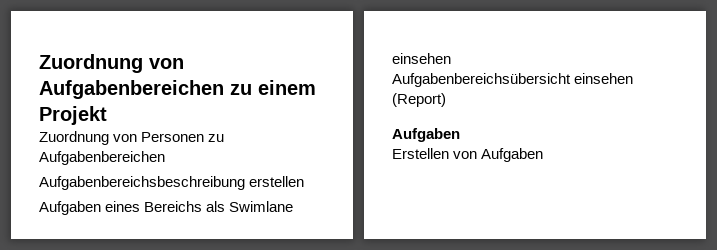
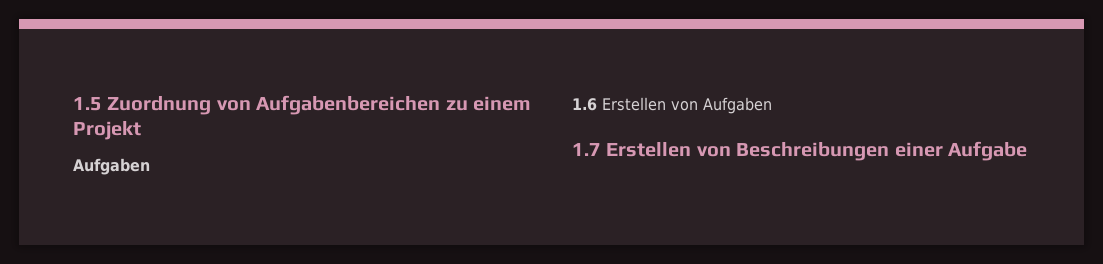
(39, 63) none -> [73,97,102,111] 1.5
[39,131,225,145] [39,151,165,165] [39,176,305,190] [39,201,294,215] [392,53,451,64] [392,73,634,87] [392,93,446,107] [392,128,460,142] // Zuordnung von Personen zu Aufgabenbereichen // Aufgabenbereichsbeschreibung erstellen // Aufgaben eines Bereichs als Swimlane einsehen // Aufgabenbereichsübersicht einsehen (Report) // Aufgaben // -> [73,158,150,175] [572,98,597,111] // Aufgaben // 1.6
(544, 155) none -> [572,141,1027,161] // 1.7 Erstellen von Beschreibungen einer Aufgabe

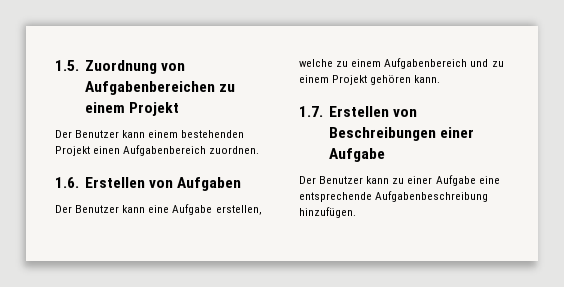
[73,97,102,111] 1.5 -> [55,60,79,71] 1.5.
[73,158,150,175] [572,97,772,114] [572,143,601,156] Aufgaben // 1.6 Erstellen von Aufgaben // 1.7 -> [55,130,245,138] [55,145,260,156] [55,177,242,191] [55,204,262,215] [299,58,504,69] [299,75,441,85] [299,106,323,117] Der Benutzer kann einem bestehenden Projekt einen Aufgabenbereich zuordnen. // 1.6. Erstellen von Aufgaben // Der Benutzer kann eine Aufgabe erstellen, welche zu einem Aufgabenbereich und zu einem Projekt gehören kann. // 1.7.
(1027, 151) none -> [299,175,500,186] [299,191,489,202] [299,207,356,218] // Der Benutzer kann zu einer Aufgabe eine entsprechende Aufgabenbeschreibung hinzufügen.

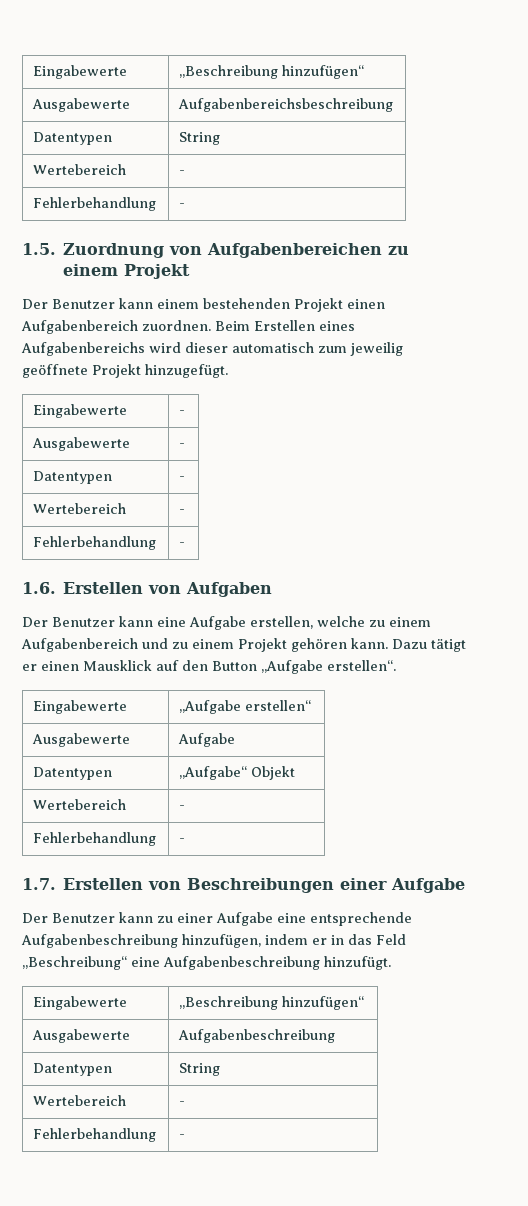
(55, 65) none -> [33,65,128,79] [179,65,365,79] [32,98,131,112] [178,98,394,112] [33,132,113,145] [179,132,221,145] [33,164,127,175] [179,170,186,175] [33,197,157,211] [179,203,186,208] Eingabewerte | „Beschreibung hinzufügen“ // Ausgabewerte | Aufgabenbereichsbeschreibung // Datentypen | String // Wertebereich | - // Fehlerbehandlung | - //
(260, 150) none -> [215,320,355,331] [21,342,403,356] [22,364,228,378] [33,404,128,418] [179,410,186,415] [32,437,131,451] [179,443,186,448] [33,471,113,484] [179,476,186,481] [33,503,127,514] [179,509,186,514] [33,536,157,550] [179,542,186,547] Beim Erstellen eines Aufgabenbereichs wird dieser automatisch zum jeweilig geöffnete Projekt hinzugefügt. // Eingabewerte | - // Ausgabewerte | - // Datentypen | - // Wertebereich | - // Fehlerbehandlung | -
(441, 79) none -> [392,638,466,652] [22,660,396,674] [33,700,128,714] [179,700,312,714] [32,733,131,747] [178,733,236,747] [33,767,113,780] [179,766,296,780] [33,799,127,810] [179,805,186,810] [33,832,157,846] [179,838,186,843] Dazu tätigt er einen Mausklick auf den Button „Aufgabe erstellen“. // Eingabewerte | „Aufgabe erstellen“ // Ausgabewerte | Aufgabe // Datentypen | „Aufgabe“ Objekt // Wertebereich | - // Fehlerbehandlung | -
[299,207,356,218] hinzufügen. -> [182,934,406,948] [22,956,391,970] [33,996,128,1010] [179,996,365,1010] [32,1029,131,1043] [178,1029,336,1043] [33,1063,113,1076] [179,1063,221,1076] [33,1095,127,1106] [179,1101,186,1106] [33,1128,157,1142] [179,1134,186,1139] hinzufügen, indem er in das Feld „Beschreibung“ eine Aufgabenbeschreibung hinzufügt. // Eingabewerte | „Beschreibung hinzufügen“ // Ausgabewerte | Aufgabenbeschreibung // Datentypen | String // Wertebereich | - // Fehlerbehandlung | -

